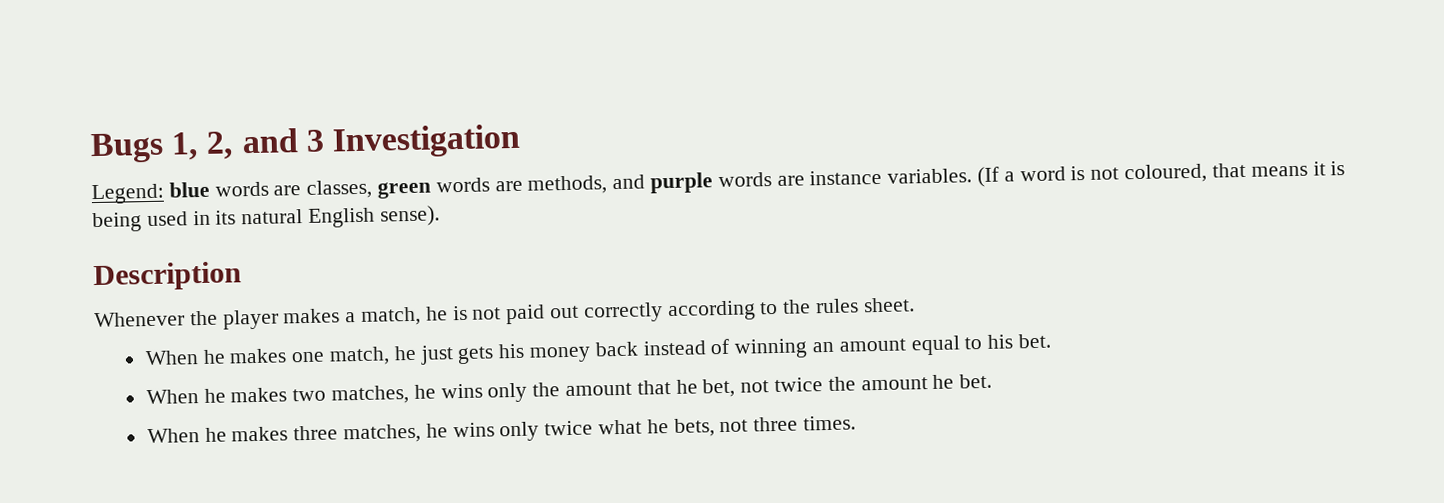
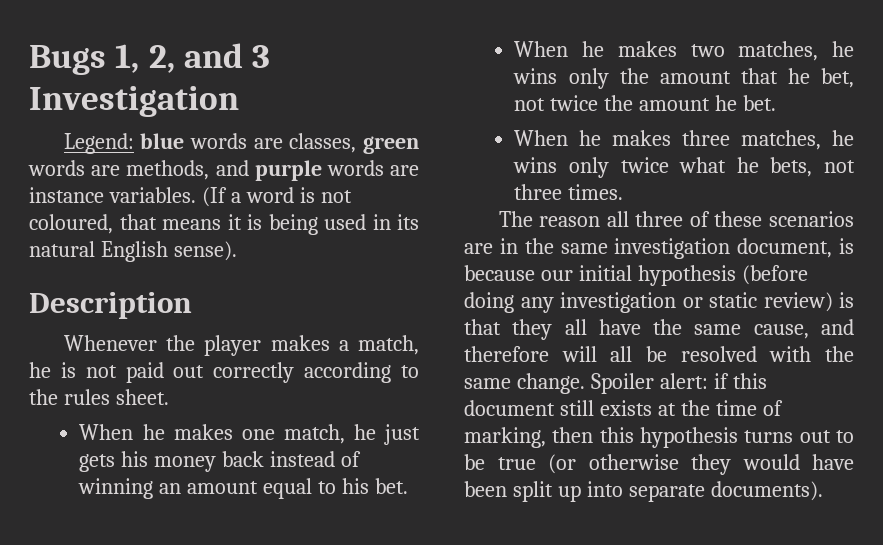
(857, 423) none -> [498,211,854,227] [464,238,854,259] [464,265,808,286] [464,292,854,313] [464,319,854,340] [464,346,854,362] [464,373,767,394] [464,400,783,416] [464,427,854,448] [464,454,854,475] [464,481,823,502] // The reason all three of these scenarios are in the same investigation document, is because our initial hypothesis (before doing any investigation or static review) is that they all have the same cause, and therefore will all be resolved with the same change. Spoiler alert: if this document still exists at the time of marking, then this hypothesis turns out to be true (or otherwise they would have been split up into separate documents).

